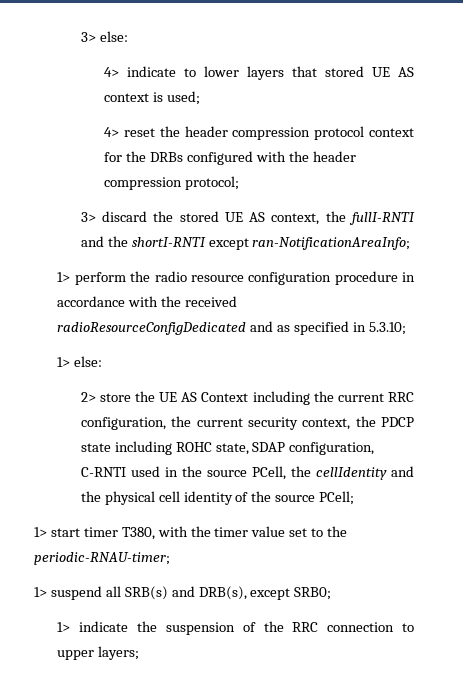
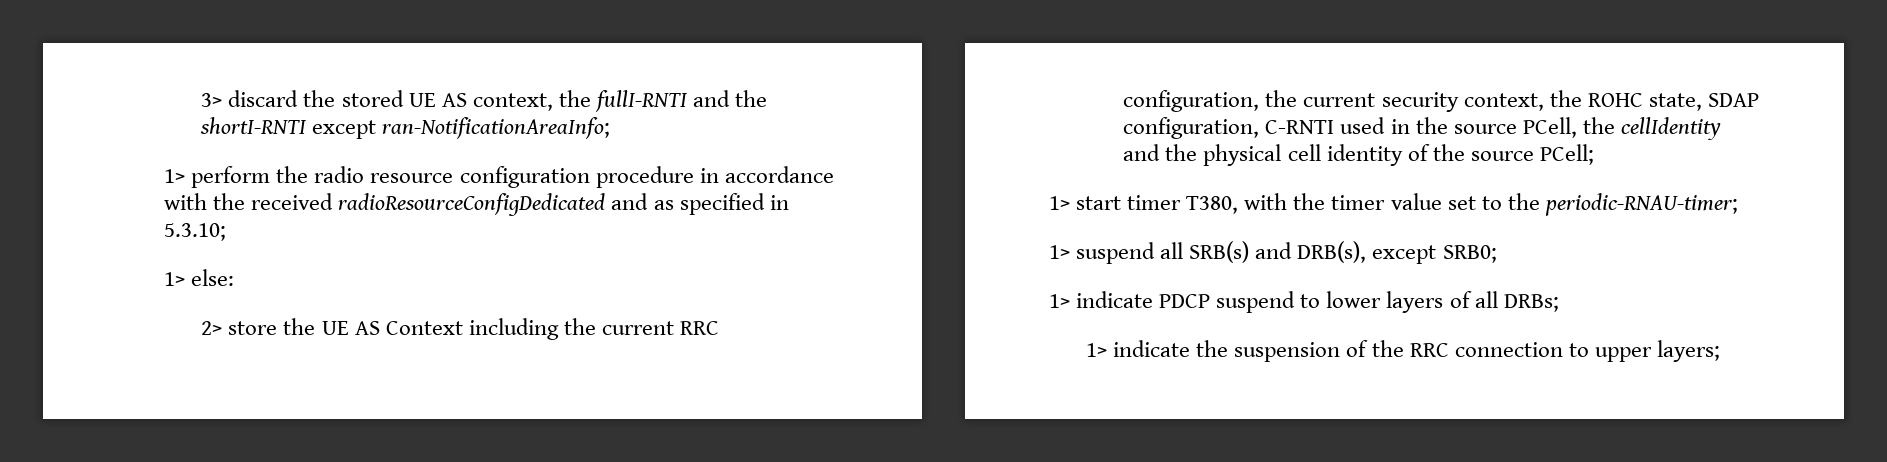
[80,31,128,42] [104,66,415,80] [104,91,200,105] [104,126,414,140] [104,151,356,165] [104,176,240,190] [80,212,96,222] 3> else: // 4> indicate to lower layers that stored UE AS context is used; // 4> reset the header compression protocol context for the DRBs configured with the header compression protocol; // 3> -> [201,93,223,107] 3>
[381,417,414,427] [80,441,172,455] PDCP state including -> (1582, 98) none
(332, 593) none -> [1049,291,1559,313] // 1> indicate PDCP suspend to lower layers of all DRBs;

